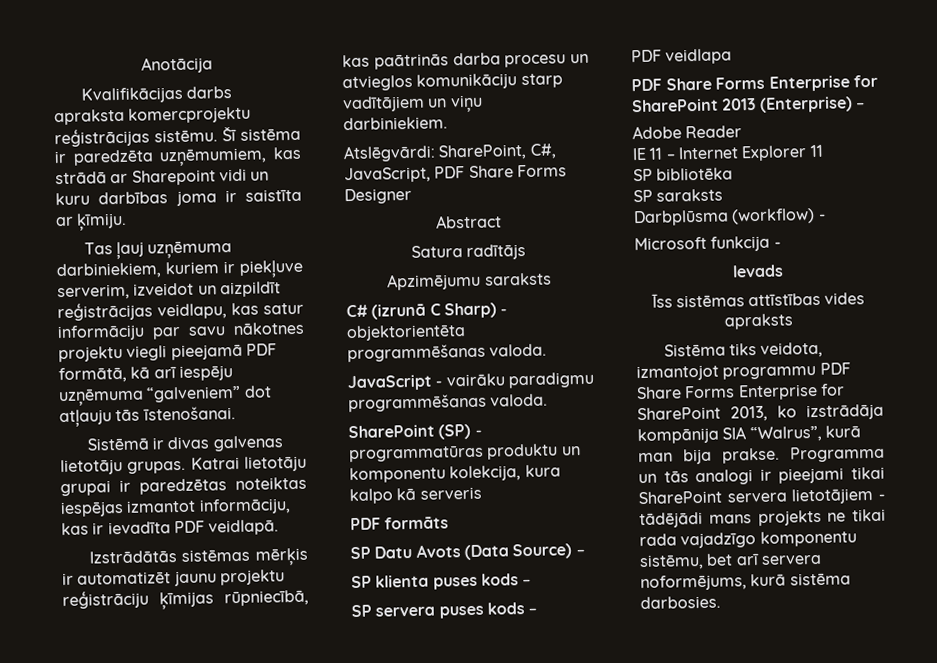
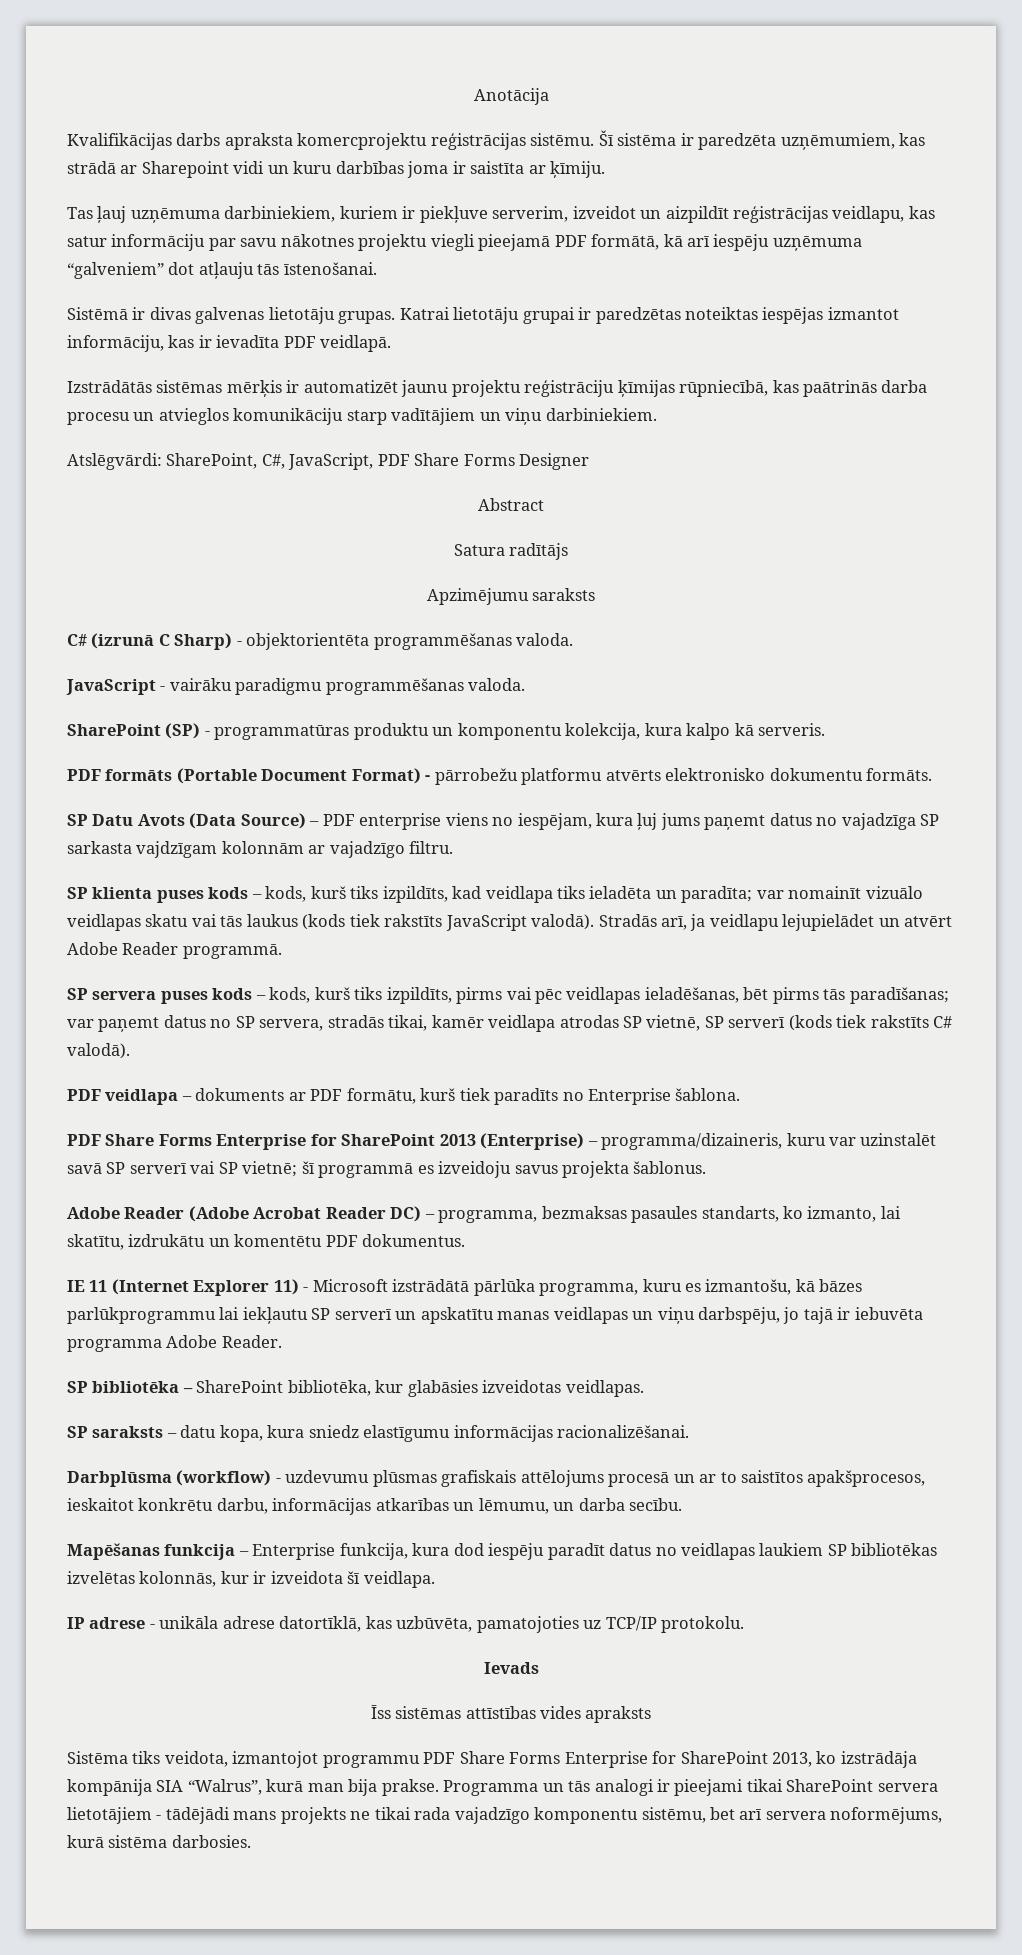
[419,486,482,500] serveris -> [758,723,826,736] serveris.
(450, 523) none -> [176,768,933,785] (Portable Document Format) - pārrobežu platformu atvērts elektronisko dokumentu formāts.
(585, 552) none -> [322,813,940,830] [67,841,454,858] PDF enterprise viens no iespējam, kura ļuj jums paņemt datus no vajadzīga SP sarkasta vajdzīgam kolonnām ar vajadzīgo filtru.
(532, 582) none -> [265,886,923,903] [67,914,953,931] [67,942,282,959] kods, kurš tiks izpildīts, kad veidlapa tiks ieladēta un paradīta; var nomainīt vizuālo veidlapas skatu vai tās laukus (kods tiek rakstīts JavaScript valodā). Stradās arī, ja veidlapu lejupielādet un atvērt Adobe Reader programmā.
[631,48,733,65] // PDF veidlapa -> [269,987,949,1004] [67,1015,953,1032] [67,1043,130,1059] [67,1088,741,1105] kods, kurš tiks izpildīts, pirms vai pēc veidlapas ieladēšanas, bēt pirms tās paradīšanas; var paņemt datus no SP servera, stradās tikai, kamēr veidlapa atrodas SP vietnē, SP serverī (kods tiek rakstīts C# valodā). // PDF veidlapa – dokuments ar PDF formātu, kurš tiek paradīts no Enterprise šablona.
[632,125,743,140] [632,144,824,162] [633,167,734,182] [633,188,724,203] [633,207,826,227] [634,235,781,252] // Adobe Reader // IE 11 – Internet Explorer 11 // SP bibliotēka // SP saraksts // Darbplūsma (workflow) - // Microsoft funkcija - -> [601,1133,937,1150] [67,1161,707,1178] [67,1206,901,1223] [67,1234,466,1250] [67,1279,863,1296] [67,1307,923,1324] [67,1335,282,1352] [67,1380,644,1397] [67,1425,690,1442] [67,1470,926,1487] [67,1498,683,1515] [67,1543,938,1560] [67,1571,435,1588] [67,1616,745,1633] programma/dizaineris, kuru var uzinstalēt savā SP serverī vai SP vietnē; šī programmā es izveidoju savus projekta šablonus. // Adobe Reader (Adobe Acrobat Reader DC) – programma, bezmaksas pasaules standarts, ko izmanto, lai skatītu, izdrukātu un komentētu PDF dokumentus. // IE 11 (Internet Explorer 11) - Microsoft izstrādātā pārlūka programma, kuru es izmantošu, kā bāzes parlūkprogrammu lai iekļautu SP serverī un apskatītu manas veidlapas un viņu darbspēju, jo tajā ir iebuvēta programma Adobe Reader. // SP bibliotēka – SharePoint bibliotēka, kur glabāsies izveidotas veidlapas. // SP saraksts – datu kopa, kura sniedz elastīgumu informācijas racionalizēšanai. // Darbplūsma (workflow) - uzdevumu plūsmas grafiskais attēlojums procesā un ar to saistītos apakšprocesos, ieskaitot konkrētu darbu, informācijas atkarības un lēmumu, un darba secību. // Mapēšanas funkcija – Enterprise funkcija, kura dod iespēju paradīt datus no veidlapas laukiem SP bibliotēkas izvelētas kolonnās, kur ir izveidota šī veidlapa. // IP adrese - unikāla adrese datortīklā, kas uzbūvēta, pamatojoties uz TCP/IP protokolu.

